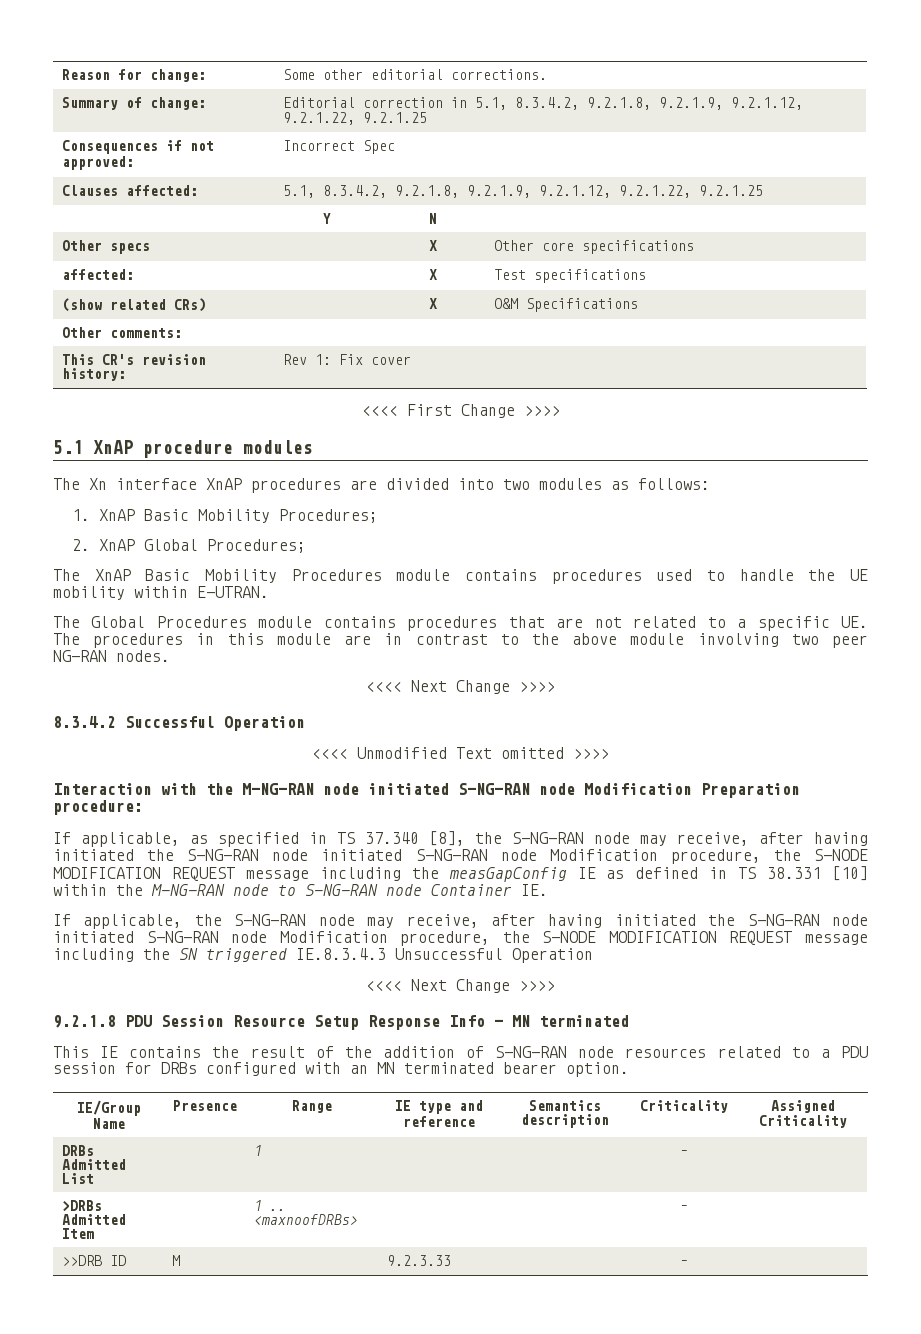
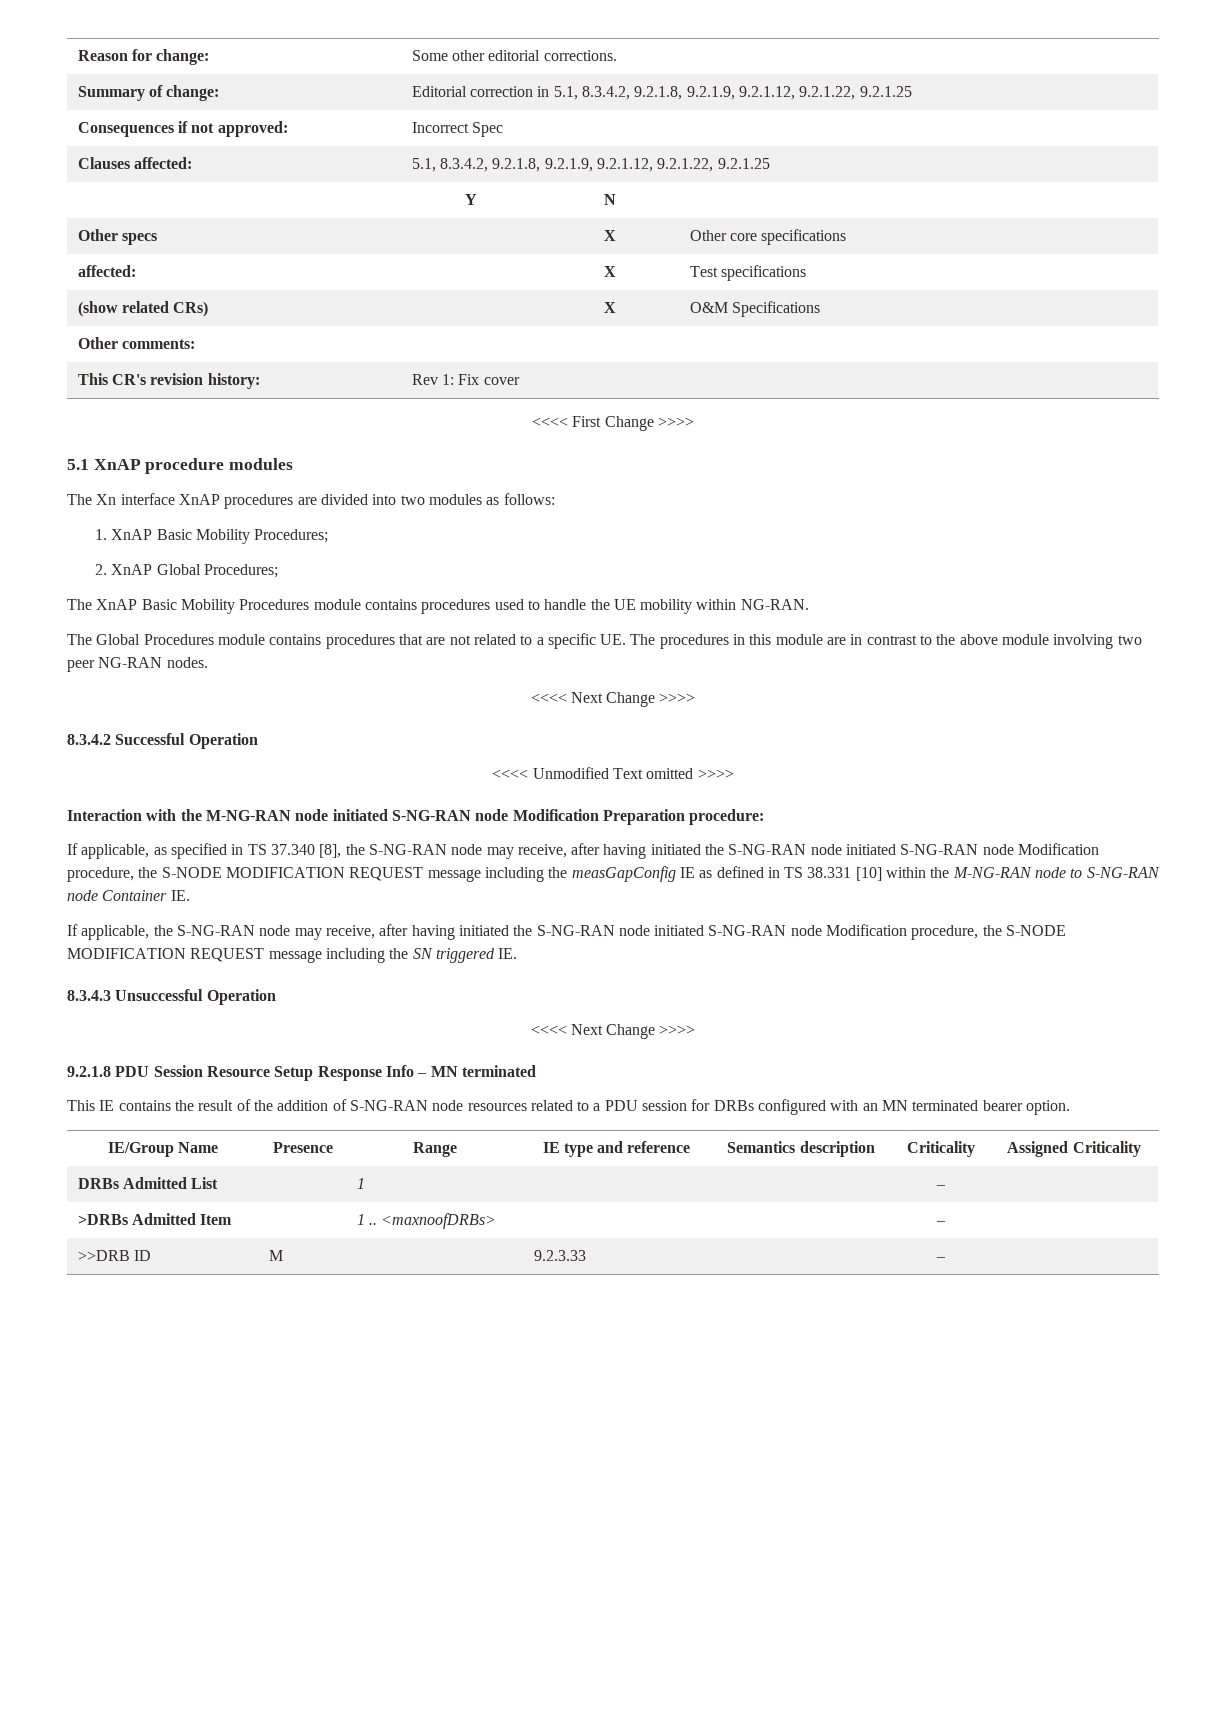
[197,586,269,598] E-UTRAN. -> [740,599,809,610] NG-RAN.
[296,948,386,960] IE.8.3.4.3 -> [498,948,518,959] [67,990,111,1001] IE. // 8.3.4.3

